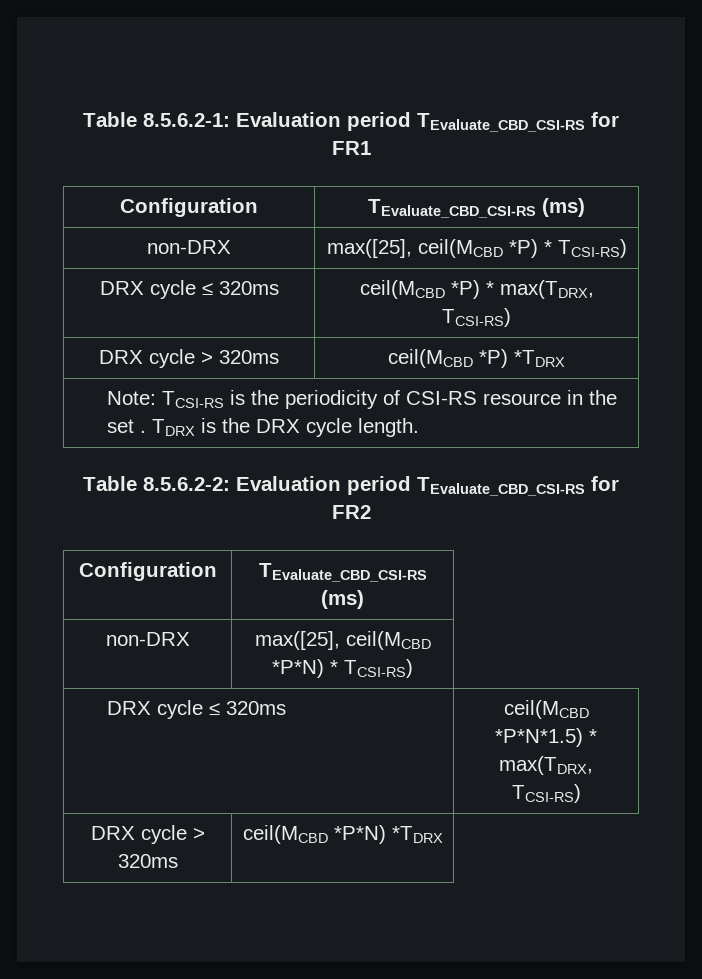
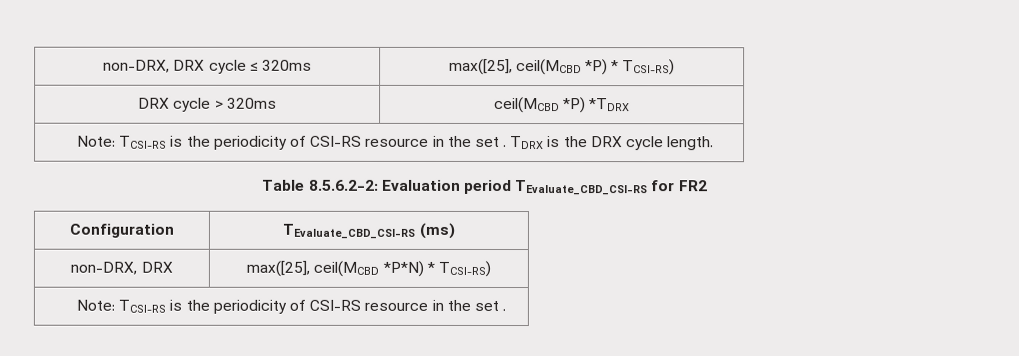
[83,112,619,132] [331,141,371,155] [120,198,258,217] [368,198,585,218] [147,240,231,254] Table 8.5.6.2-1: Evaluation period TEvaluate_CBD_CSI-RS for FR1 // Configuration | TEvaluate_CBD_CSI-RS (ms) // non-DRX -> [103,59,312,74] non-DRX, DRX cycle ≤ 320ms
[99,280,279,299] [359,280,594,299] [442,308,511,327] // DRX cycle ≤ 320ms | ceil(MCBD *P) * max(TDRX, TCSI-RS) -> (676, 67) none
[105,632,190,646] non-DRX -> [70,261,173,275] non-DRX, DRX
[107,700,287,719] [503,700,589,719] [495,728,597,747] [499,756,593,775] [511,784,581,803] [90,825,205,844] [117,854,178,868] [242,825,443,844] DRX cycle ≤ 320ms | ceil(MCBD *P*N*1.5) * max(TDRX, TCSI-RS) // DRX cycle > 320ms | ceil(MCBD *P*N) *TDRX -> [76,299,507,314] Note: TCSI-RS is the periodicity of CSI-RS resource in the set .

